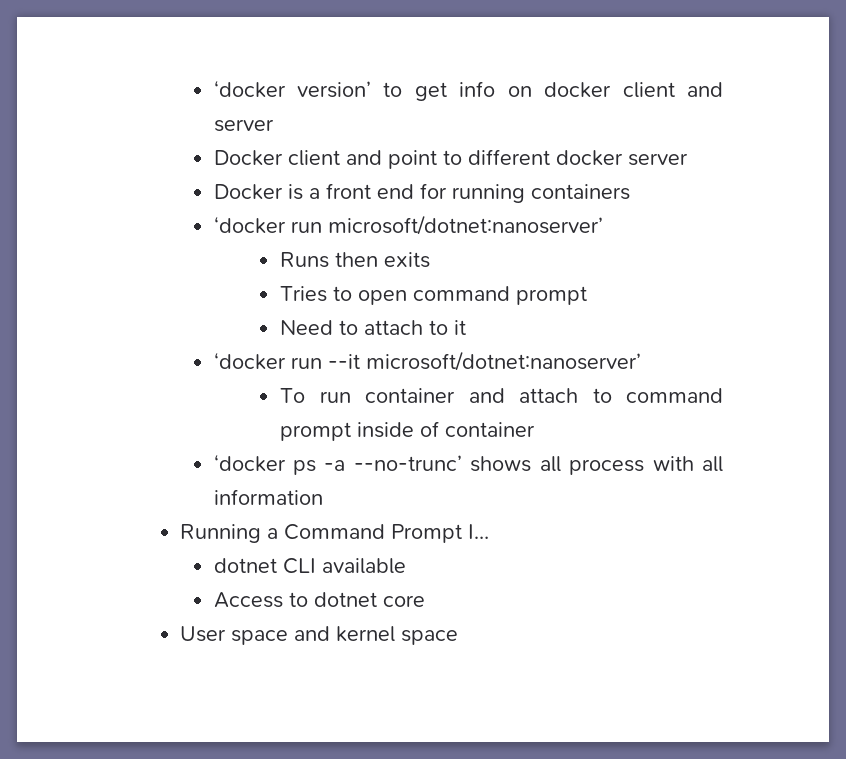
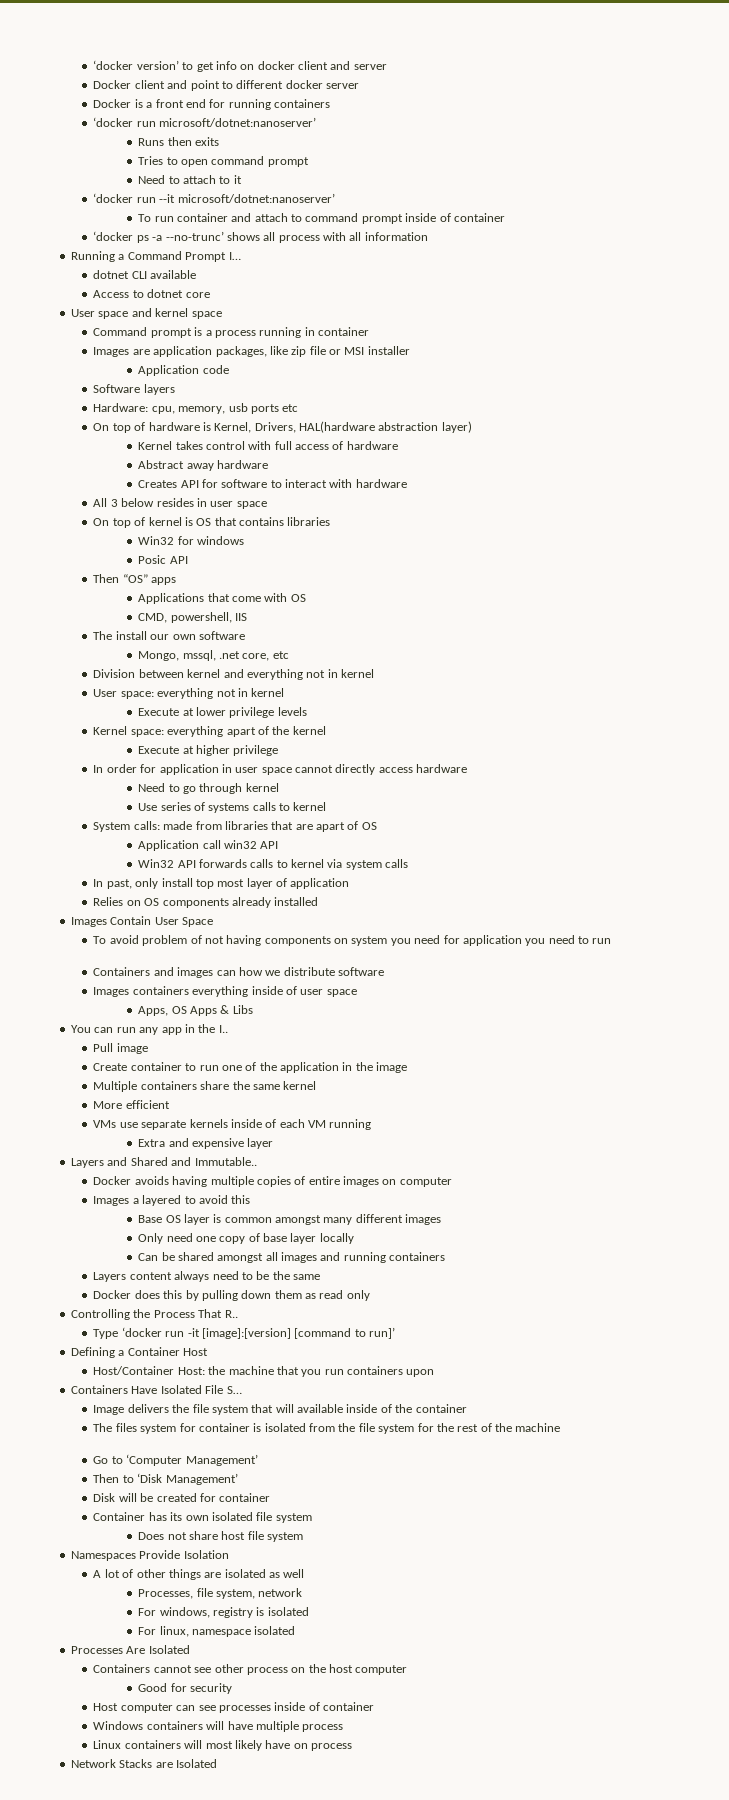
(459, 637) none -> [93,327,370,338] [93,346,410,357] [138,365,229,376] [93,384,175,395] [93,403,299,414] [93,421,472,433] [138,441,398,450] [138,460,268,471] [138,479,407,488] [93,498,267,509] [93,517,331,528] [138,536,244,545] [138,555,188,564] [93,574,177,585] [138,593,306,604] [138,612,247,623] [93,631,245,640] [138,650,289,661] [93,669,375,680] [93,688,285,699] [138,707,307,718] [93,726,326,737] [138,745,279,756] [93,764,468,775] [138,783,279,794] [138,802,327,813] [93,821,377,832] [138,840,279,851] [138,859,409,870] [93,878,350,889] [93,897,319,908] [71,916,214,927] [93,935,612,946] [93,967,385,978] [93,986,357,997] [138,1005,253,1016] [71,1024,228,1035] [93,1043,148,1054] [93,1062,408,1073] [93,1081,317,1092] [93,1100,170,1109] [93,1119,372,1130] [138,1138,274,1149] [71,1157,257,1168] [93,1176,452,1187] [93,1195,251,1206] [138,1214,442,1225] [138,1233,354,1244] [138,1252,446,1263] [93,1271,321,1282] [93,1290,370,1301] [71,1309,238,1320] [93,1327,396,1339] [71,1347,209,1358] [93,1366,435,1377] [71,1385,242,1394] [93,1404,467,1415] [93,1423,561,1434] [93,1454,258,1466] [93,1473,238,1485] [93,1493,271,1502] [93,1512,312,1523] [138,1531,304,1542] [71,1550,229,1561] [93,1569,305,1580] [138,1588,303,1599] [138,1607,309,1618] [138,1626,296,1637] [71,1645,190,1654] [93,1664,408,1675] [138,1683,232,1694] [93,1702,375,1713] [93,1721,344,1732] [93,1740,353,1751] [71,1759,218,1768] // Command prompt is a process running in container // Images are application packages, like zip file or MSI installer // Application code // Software layers // Hardware: cpu, memory, usb ports etc // On top of hardware is Kernel, Drivers, HAL(hardware abstraction layer) // Kernel takes control with full access of hardware // Abstract away hardware // Creates API for software to interact with hardware // All 3 below resides in user space // On top of kernel is OS that contains libraries // Win32 for windows // Posic API // Then “OS” apps // Applications that come with OS // CMD, powershell, IIS // The install our own software // Mongo, mssql, .net core, etc // Division between kernel and everything not in kernel // User space: everything not in kernel // Execute at lower privilege levels // Kernel space: everything apart of the kernel // Execute at higher privilege // In order for application in user space cannot directly access hardware // Need to go through kernel // Use series of systems calls to kernel // System calls: made from libraries that are apart of OS // Application call win32 API // Win32 API forwards calls to kernel via system calls // In past, only install top most layer of application // Relies on OS components already installed // Images Contain User Space // To avoid problem of not having components on system you need for application you need to run // Containers and images can how we distribute software // Images containers everything inside of user space // Apps, OS Apps & Libs // You can run any app in the I.. // Pull image // Create container to run one of the application in the image // Multiple containers share the same kernel // More efficient // VMs use separate kernels inside of each VM running // Extra and expensive layer // Layers and Shared and Immutable.. // Docker avoids having multiple copies of entire images on computer // Images a layered to avoid this // Base OS layer is common amongst many different images // Only need one copy of base layer locally // Can be shared amongst all images and running containers // Layers content always need to be the same // Docker does this by pulling down them as read only // Controlling the Process That R.. // Type ‘docker run -it [image]:[version] [command to run]’ // Defining a Container Host // Host/Container Host: the machine that you run containers upon // Containers Have Isolated File S… // Image delivers the file system that will available inside of the container // The files system for container is isolated from the file system for the rest of the machine // Go to ‘Computer Management’ // Then to ‘Disk Management’ // Disk will be created for container // Container has its own isolated file system // Does not share host file system // Namespaces Provide Isolation // A lot of other things are isolated as well // Processes, file system, network // For windows, registry is isolated // For linux, namespace isolated // Processes Are Isolated // Containers cannot see other process on the host computer // Good for security // Host computer can see processes inside of container // Windows containers will have multiple process // Linux containers will most likely have on process // Network Stacks are Isolated

